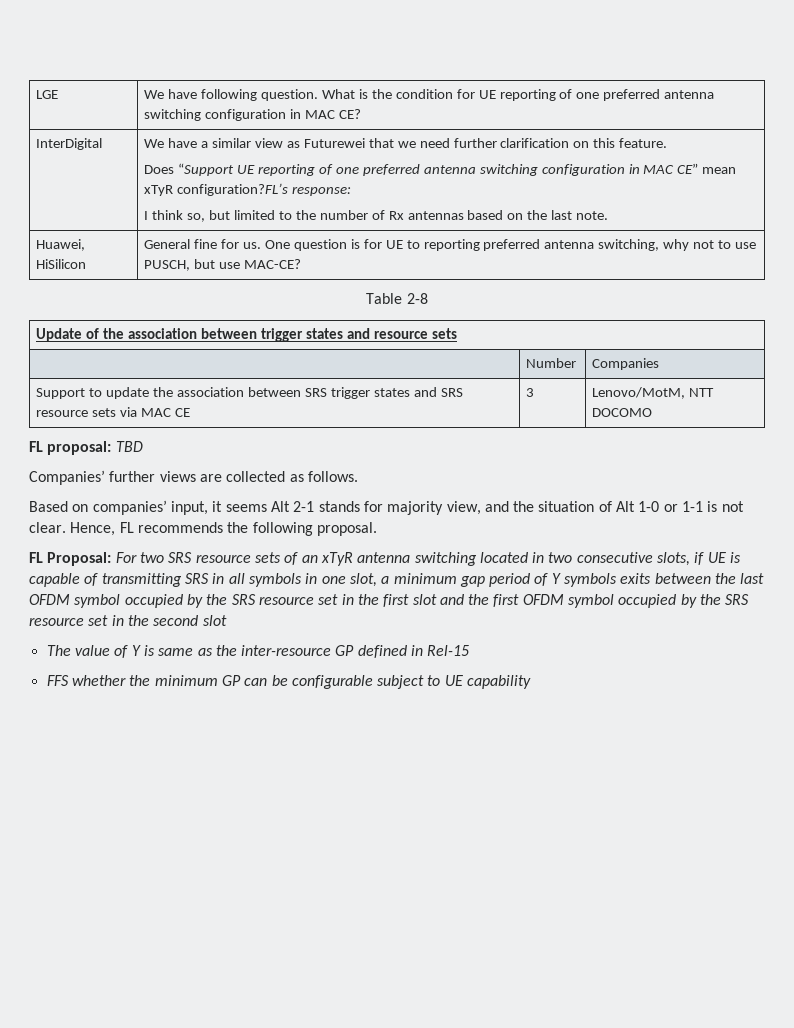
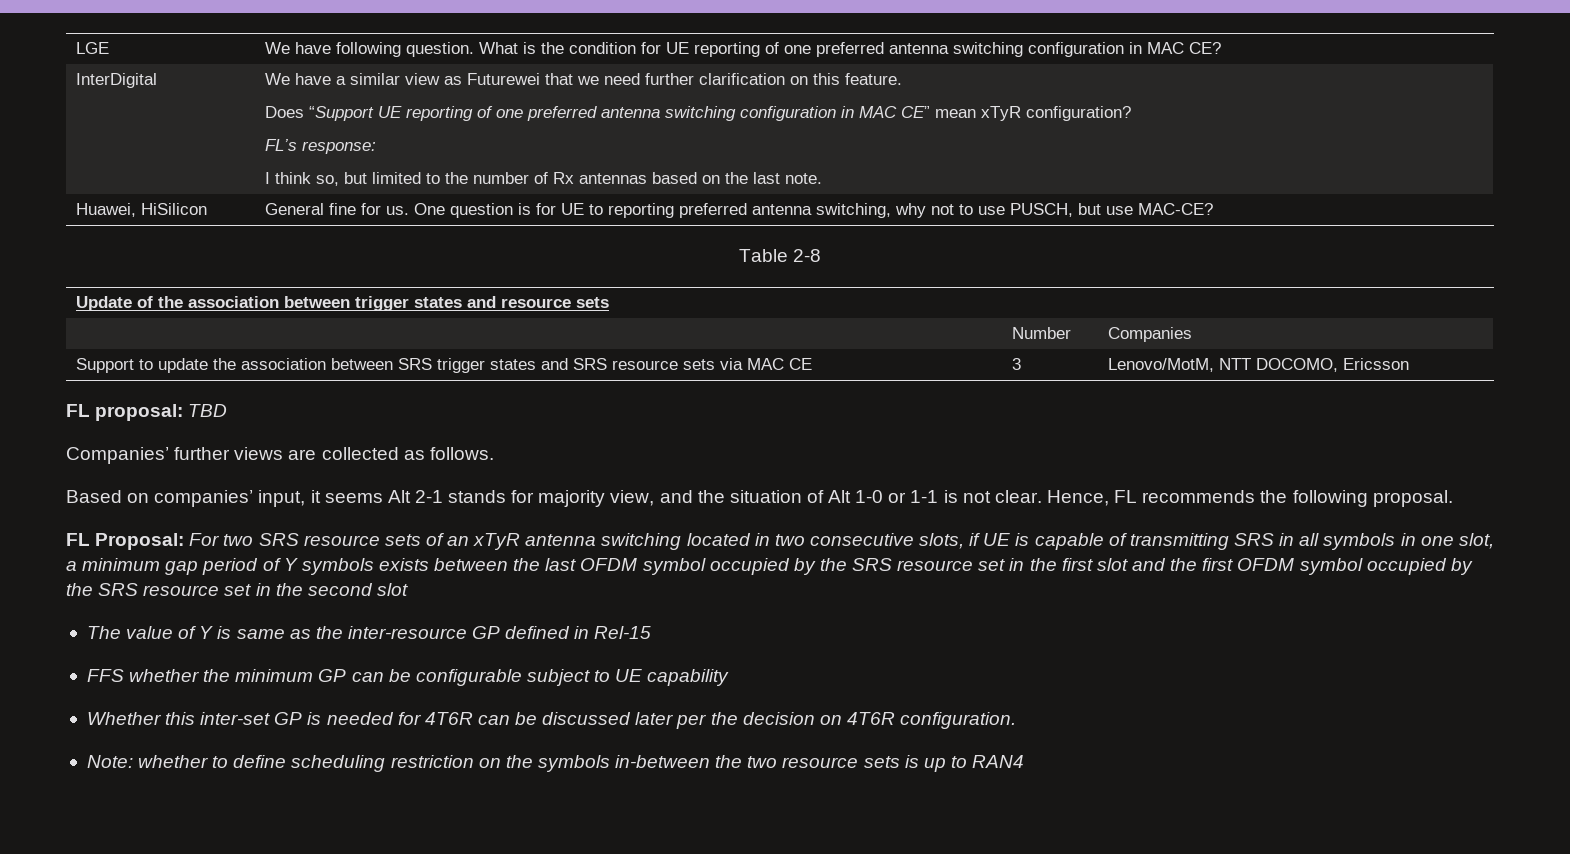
[177,183,289,196] configuration?FL’s -> [1025,106,1131,121] [264,139,297,151] configuration? // FL’s
[592,408,653,417] DOCOMO -> [1255,358,1409,372] DOCOMO, Ericsson
[620,573,652,584] exits -> [378,558,429,571] exists
(532, 682) none -> [86,712,1017,729] [86,755,1025,772] // Whether this inter-set GP is needed for 4T6R can be discussed later per the decision on 4T6R configuration. // Note: whether to define scheduling restriction on the symbols in-between the two resource sets is up to RAN4

